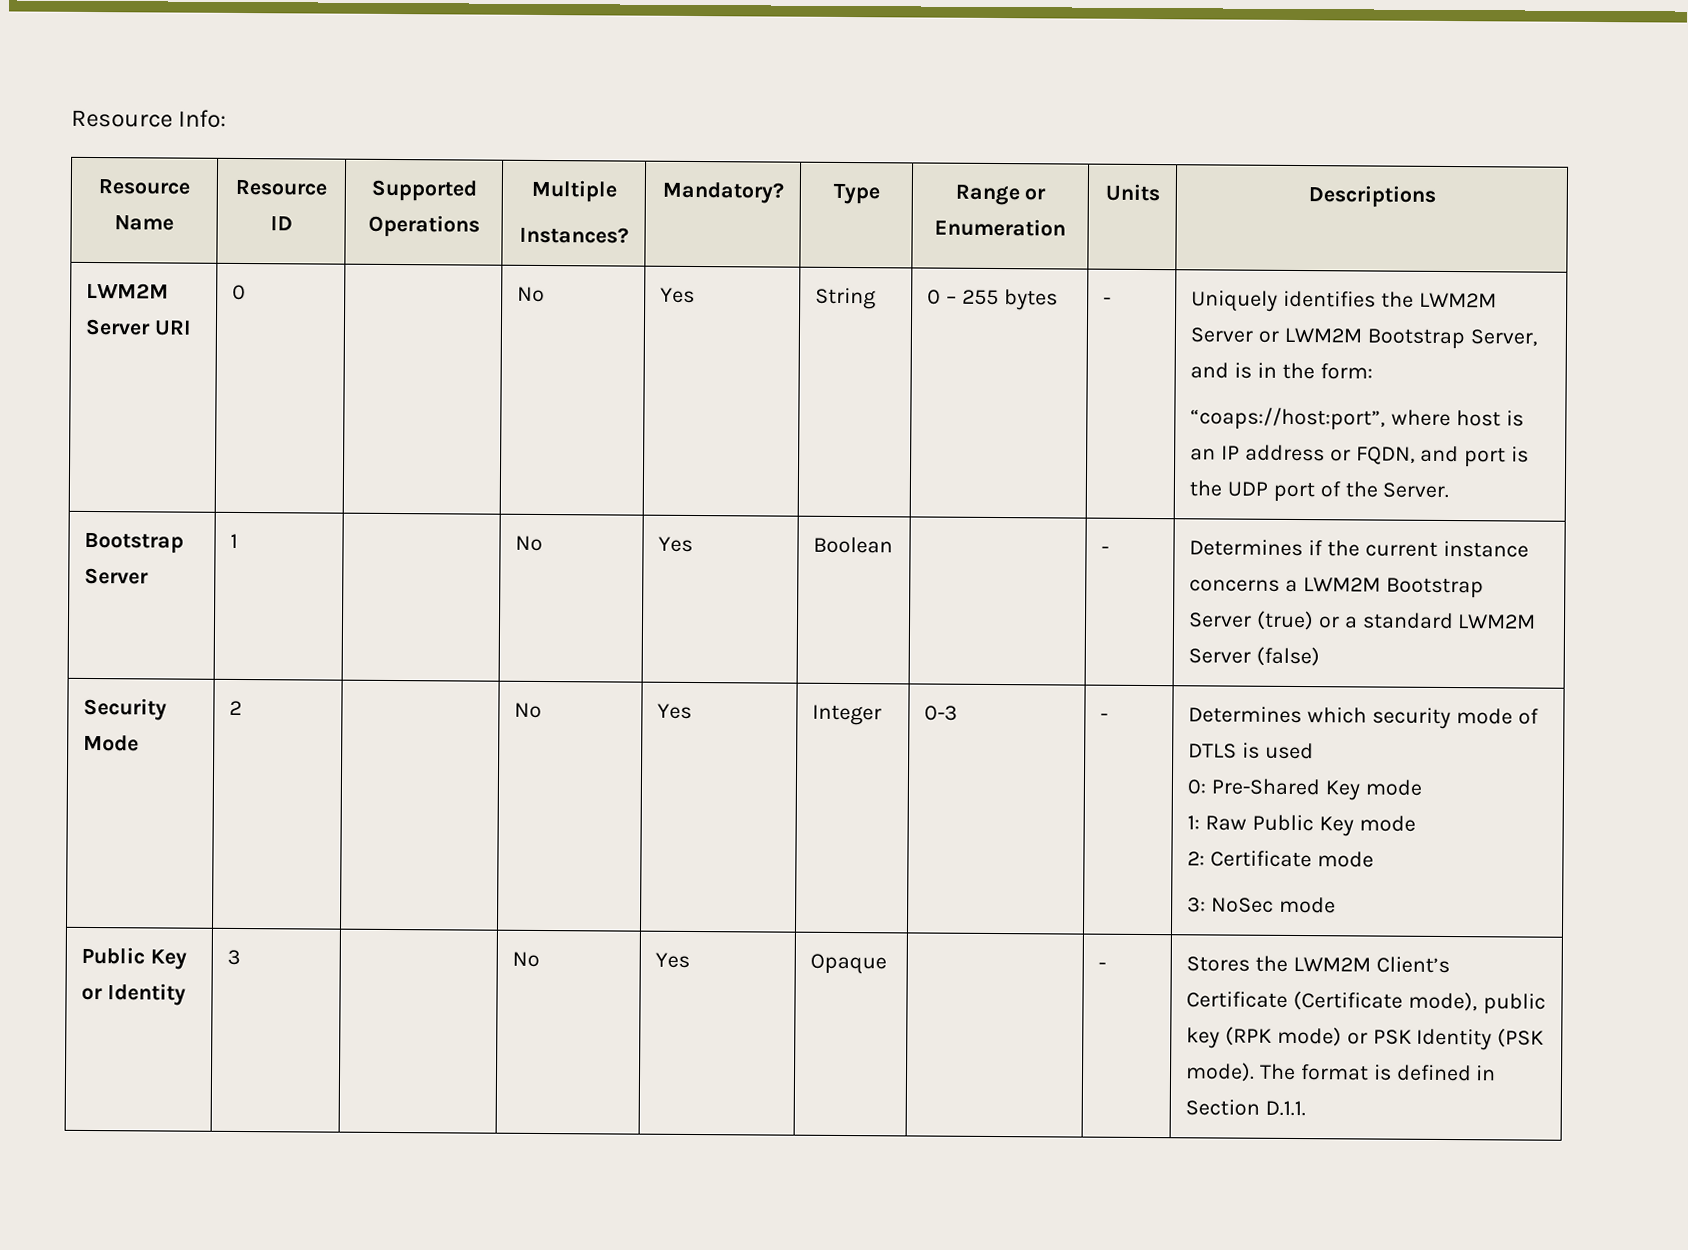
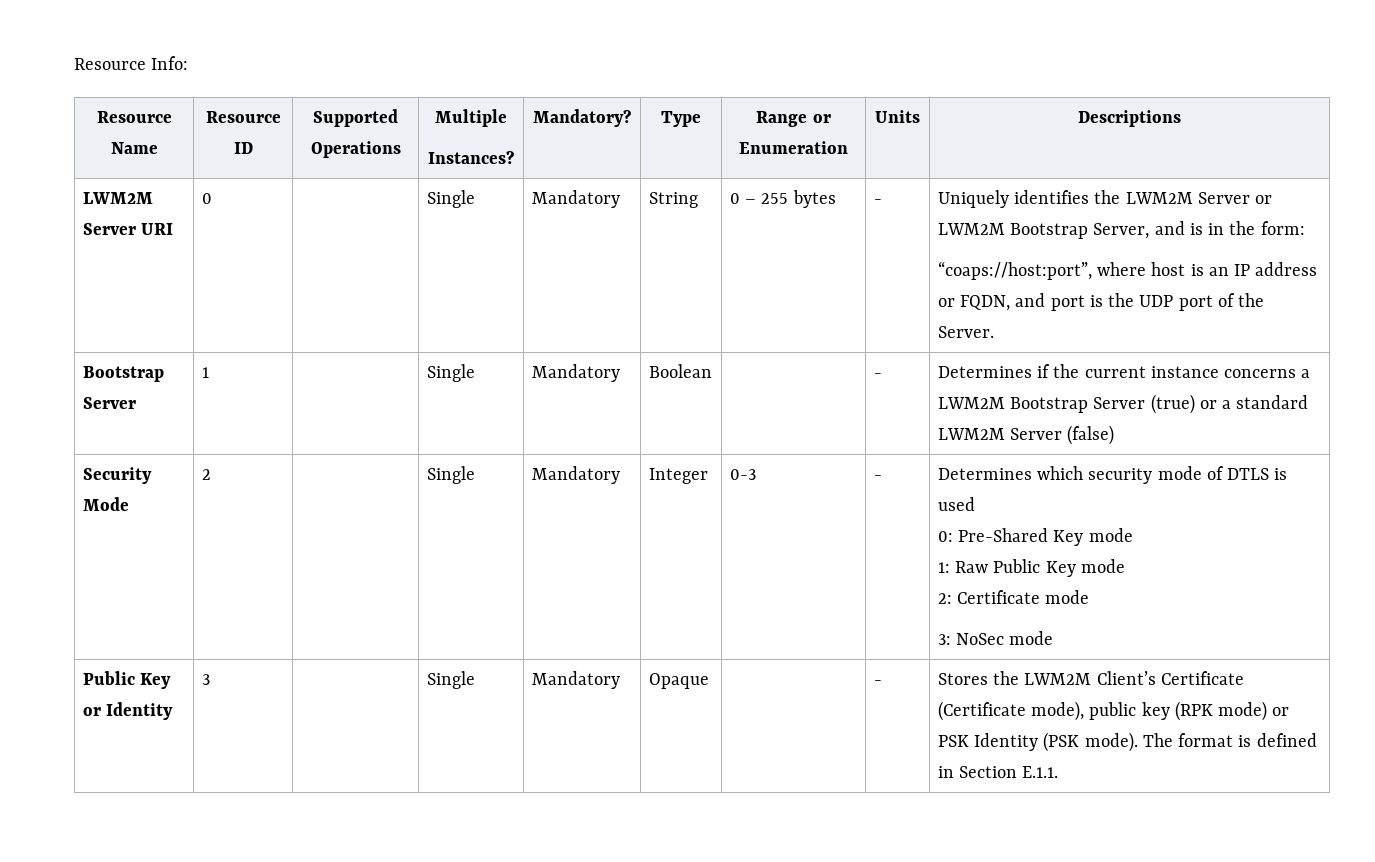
[517,286,546,303] [660,287,696,304] No | Yes -> [426,190,475,208] [531,190,620,208] Single | Mandatory
[515,535,544,552] [658,536,694,553] No | Yes -> [426,364,475,382] [531,364,620,382] Single | Mandatory
[514,702,543,719] [657,703,693,719] No | Yes -> [426,466,475,484] [531,466,620,484] Single | Mandatory
[512,951,541,967] [655,952,691,968] No | Yes -> [426,671,475,689] [531,671,620,689] Single | Mandatory
[1265,1100,1307,1117] D.1.1. -> [1022,766,1059,778] E.1.1.

